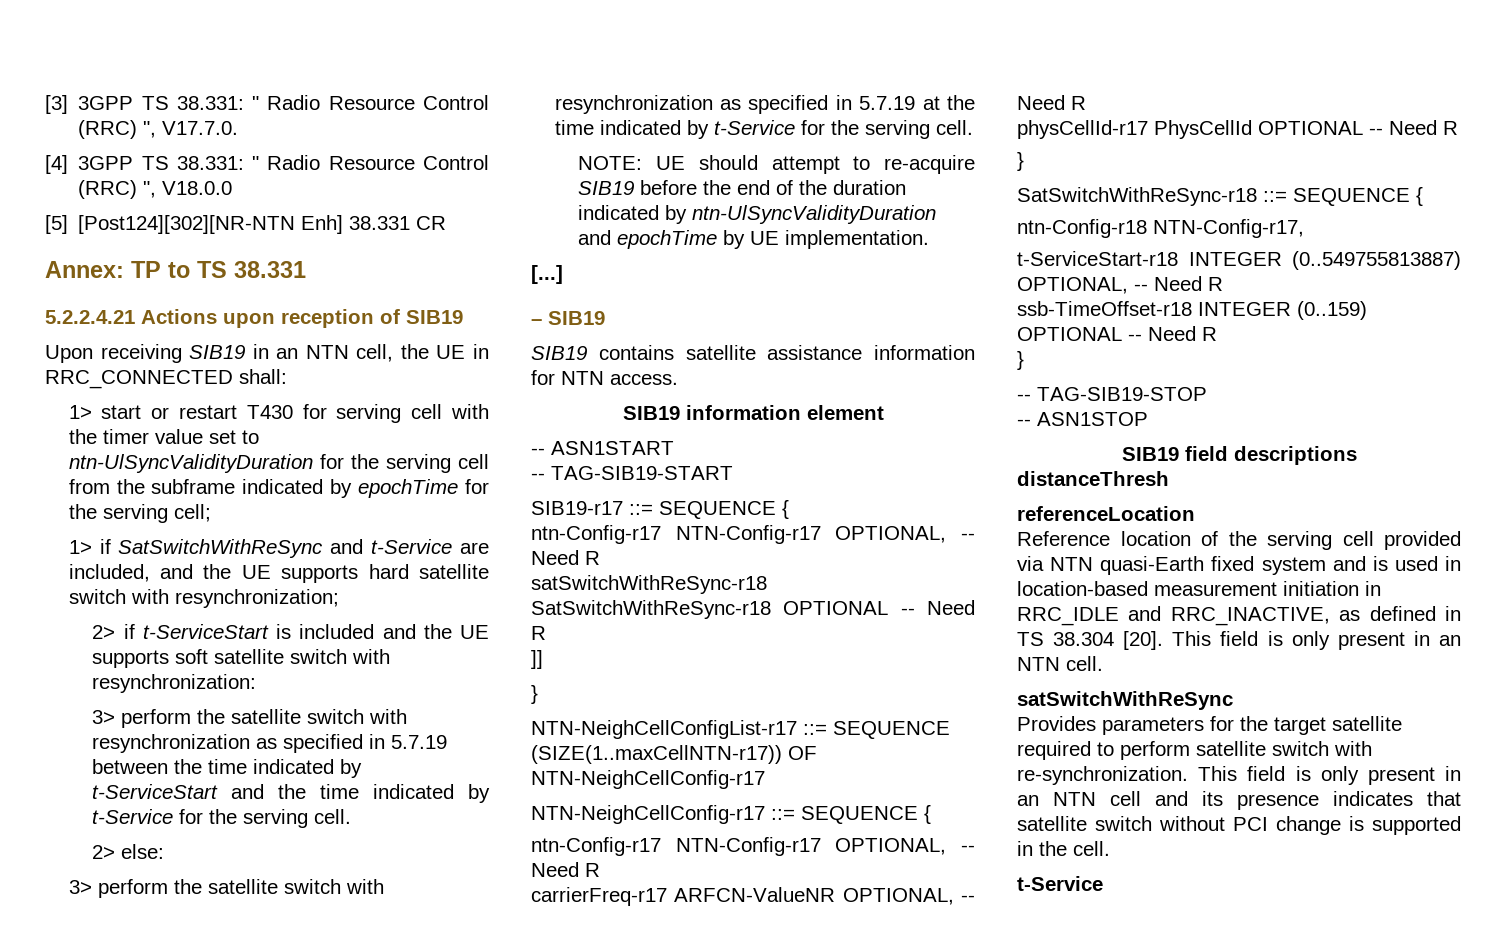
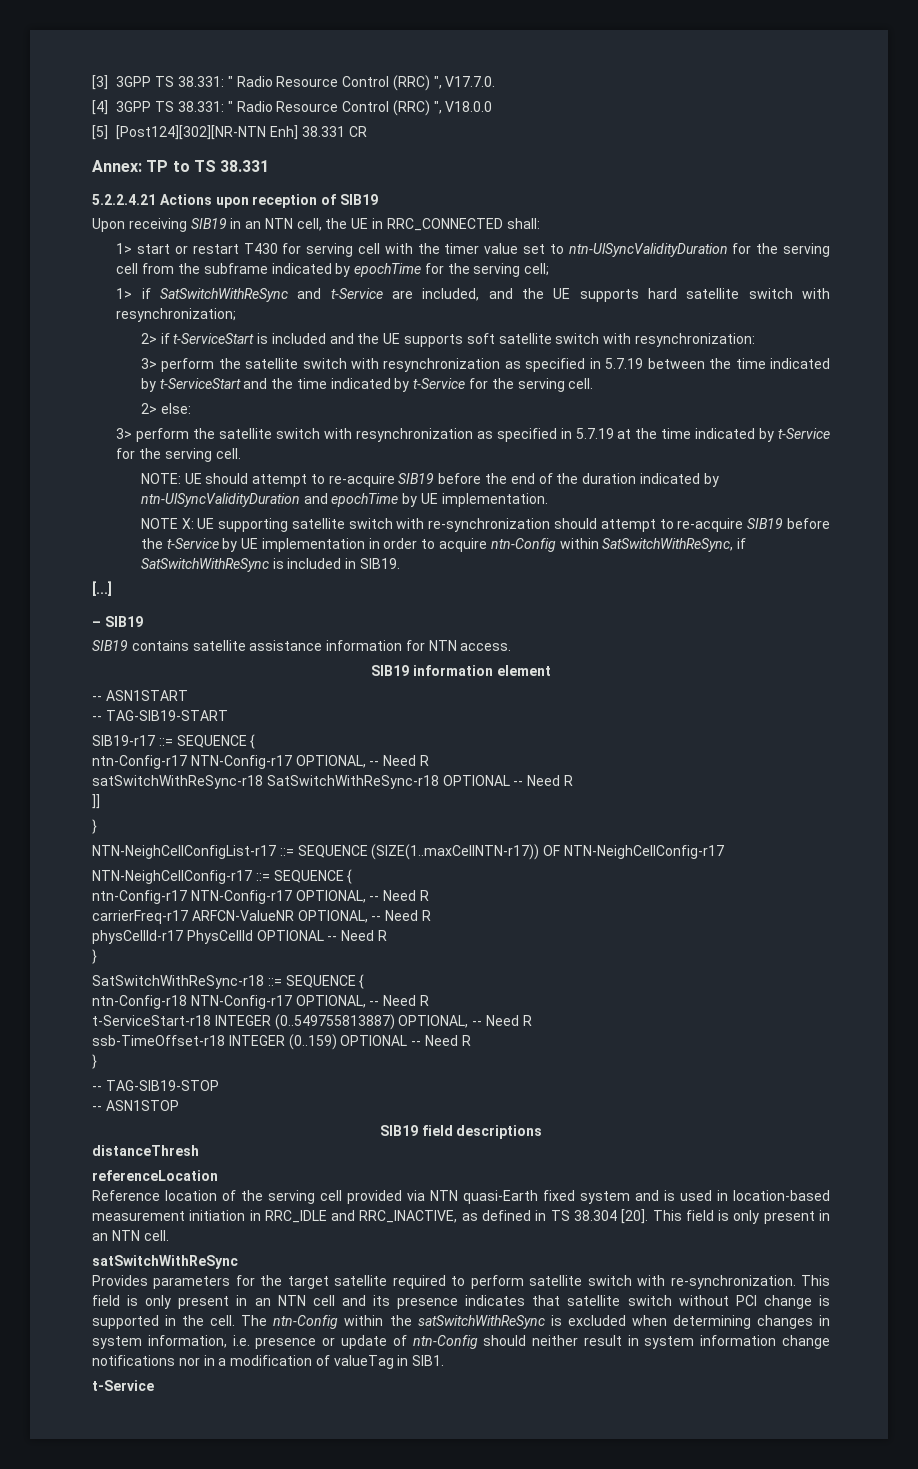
(930, 239) none -> [140,518,830,532] [140,538,747,552] [140,558,400,572] // NOTE X: UE supporting satellite switch with re-synchronization should attempt to re-acquire SIB19 before the t-Service by UE implementation in order to acquire ntn-Config within SatSwitchWithReSync, if SatSwitchWithReSync is included in SIB19.
[1153,219,1304,238] NTN-Config-r17, -> [190,995,429,1009] NTN-Config-r17 OPTIONAL, -- Need R
(1110, 848) none -> [241,1315,830,1329] [92,1335,831,1349] [92,1355,445,1369] The ntn-Config within the satSwitchWithReSync is excluded when determining changes in system information, i.e. presence or update of ntn-Config should neither result in system information change notifications nor in a modification of valueTag in SIB1.

